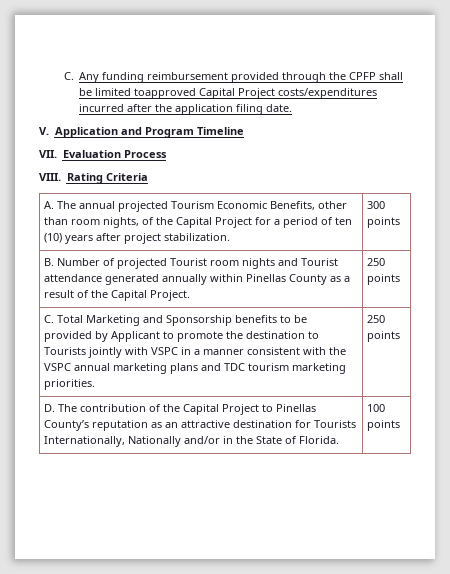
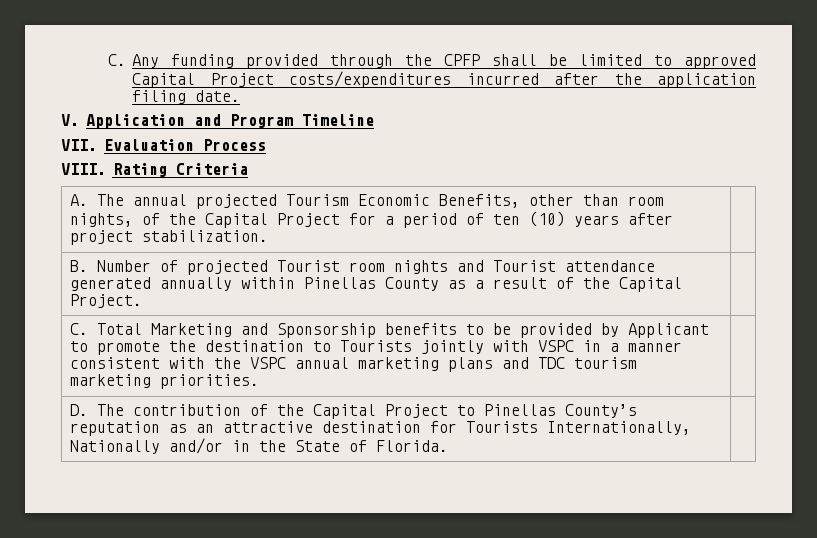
[147,72,229,80] reimbursement -> (235, 61) none
[134,88,197,99] toapproved -> [654,54,756,69] to approved
[367,201,386,209] [367,217,401,228] 300 points -> (269, 236) none
[367,258,386,266] [367,274,401,285] 250 points -> (143, 301) none
[367,315,386,323] [367,331,401,342] 250 points -> (260, 381) none
[367,404,386,412] [367,420,401,431] 100 points -> (449, 446) none

